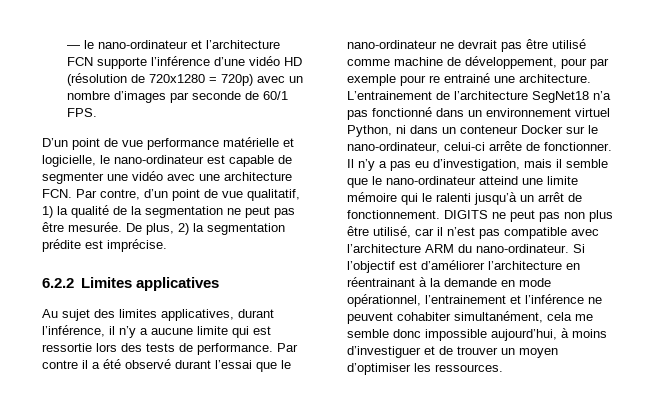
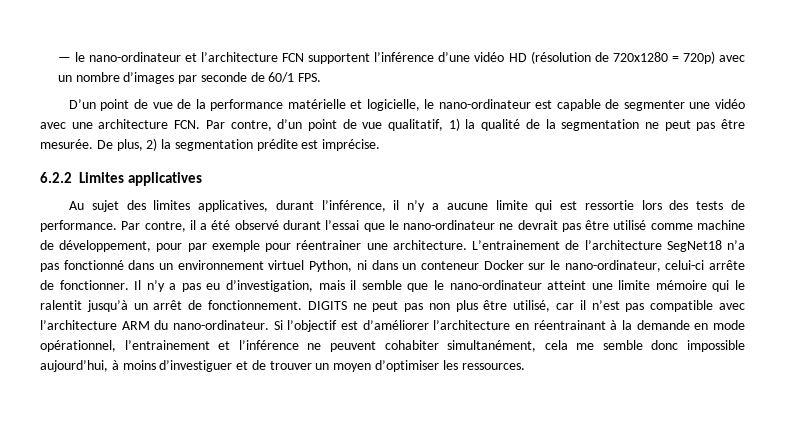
[97,57,148,69] supporte -> [308,53,371,64] supportent
(143, 143) none -> [177,99,206,109] de la
[42,360,78,369] contre -> [144,221,186,232] contre,
[429,73,490,83] re entrainé -> [296,240,362,250] réentrainer
[479,176,518,185] atteind -> [547,280,587,290] atteint
[436,193,471,202] ralenti -> [40,300,82,310] ralentit

